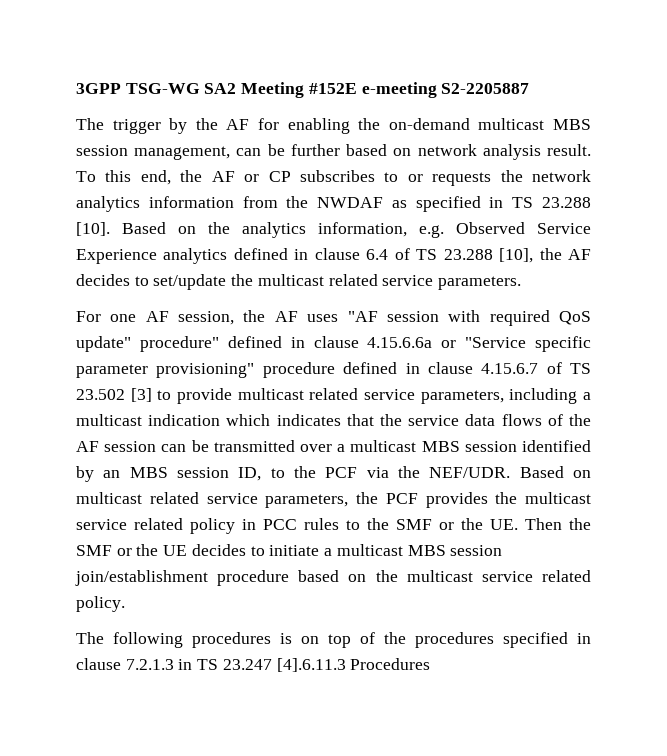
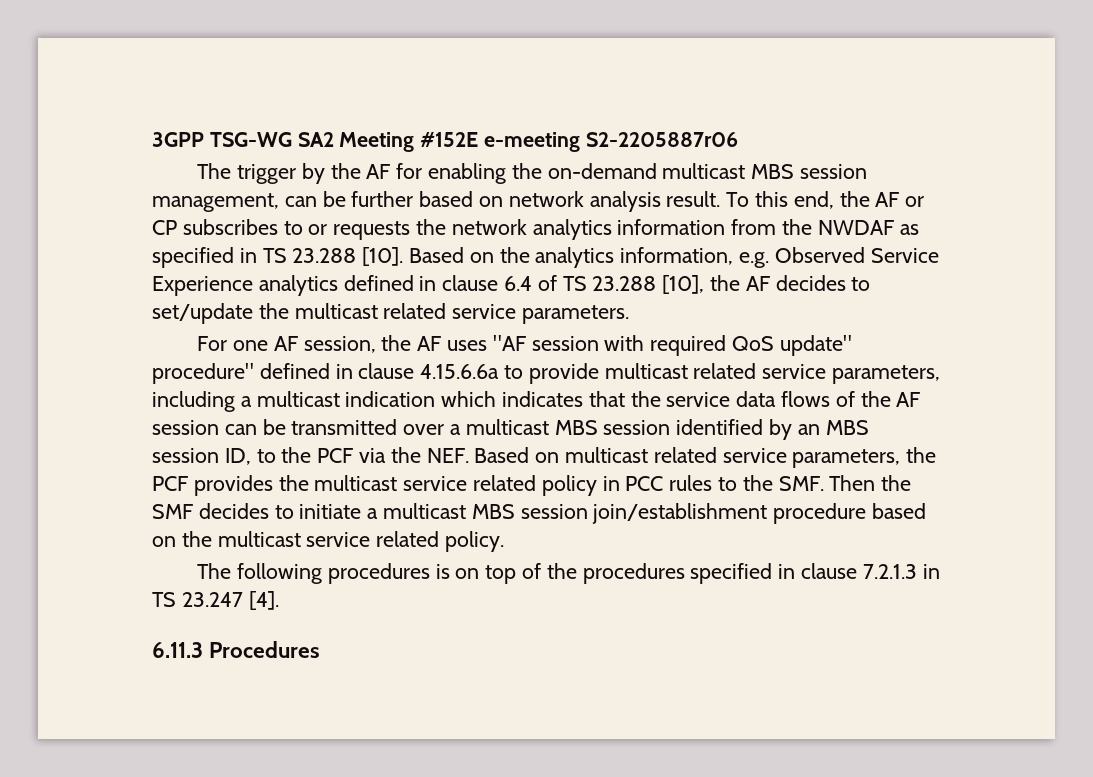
[441,83,530,94] S2-2205887 -> [585,132,738,147] S2-2205887r06
[441,336,591,352] [76,362,591,378] [76,388,152,402] or "Service specific parameter provisioning" procedure defined in clause 4.15.6.7 of TS 23.502 [3] -> (500, 371) none
[429,467,511,478] NEF/UDR. -> [426,448,469,463] NEF.
[396,518,591,530] [76,544,188,556] SMF or the UE. Then the SMF or the UE -> [778,475,912,491] [152,504,193,519] SMF. Then the SMF
[276,658,346,672] [4].6.11.3 -> [248,591,279,610] [152,642,203,658] [4]. // 6.11.3

